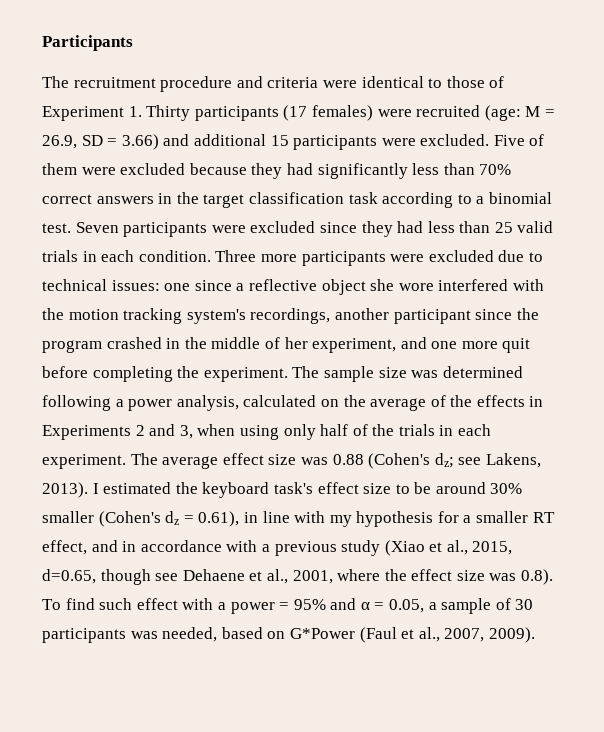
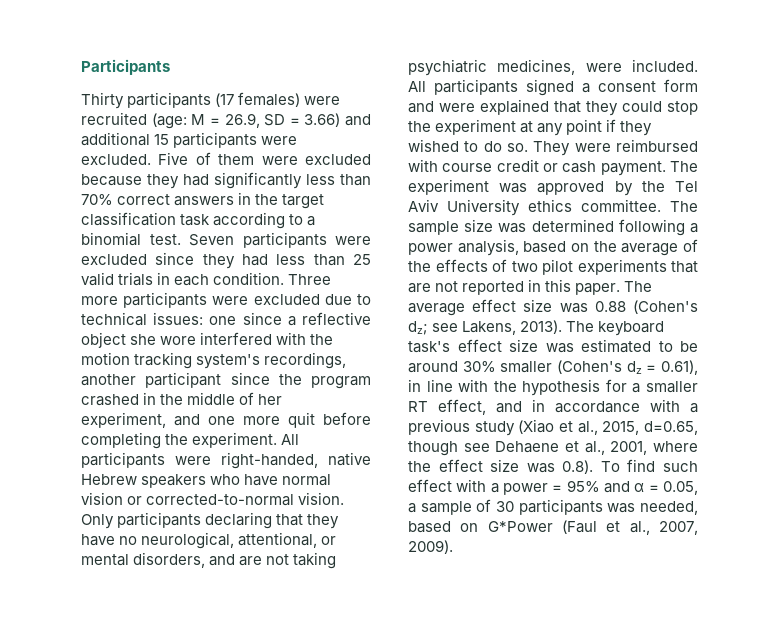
[42,76,505,92] [42,106,142,121] The recruitment procedure and criteria were identical to those of Experiment 1. -> (170, 67) none
(288, 374) none -> [281,434,300,445] [81,452,371,469] [81,474,332,488] [81,492,345,506] [81,512,340,529] [81,532,337,549] [81,552,337,569] [408,59,698,76] [408,79,698,96] [408,99,698,116] [408,119,653,136] [408,139,698,156] [408,159,698,176] [408,179,698,196] [408,199,661,216] All participants were right-handed, native Hebrew speakers who have normal vision or corrected-to-normal vision. Only participants declaring that they have no neurological, attentional, or mental disorders, and are not taking psychiatric medicines, were included. All participants signed a consent form and were explained that they could stop the experiment at any point if they wished to do so. They were reimbursed with course credit or cash payment. The experiment was approved by the Tel Aviv University ethics committee.
[243,395,317,407] calculated -> [523,241,567,253] based
[529,396,544,407] [42,424,492,440] [42,454,126,469] in Experiments 2 and 3, when using only half of the trials in each experiment. -> [492,259,698,275] [408,279,621,295] of two pilot experiments that are not reported in this paper.
[92,482,198,494] I estimated the -> [566,321,595,332] The
(392, 488) none -> [545,339,651,353] was estimated
[329,515,352,527] my -> [493,381,517,392] the

